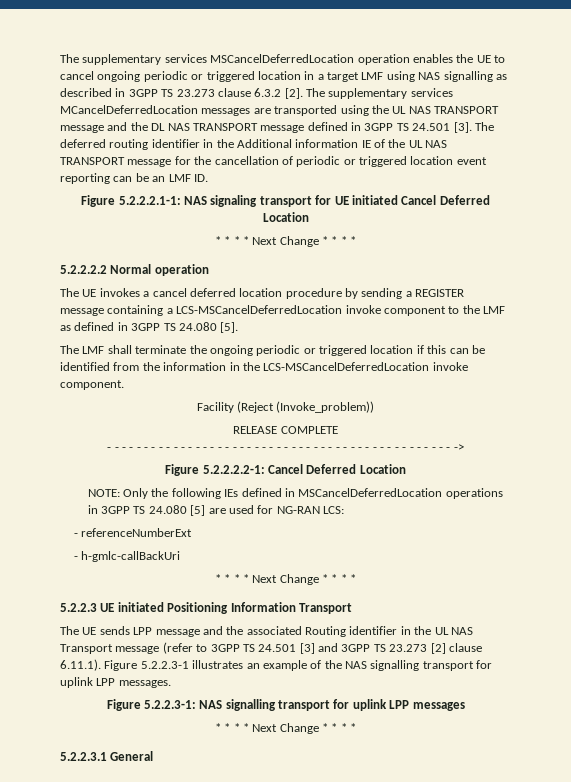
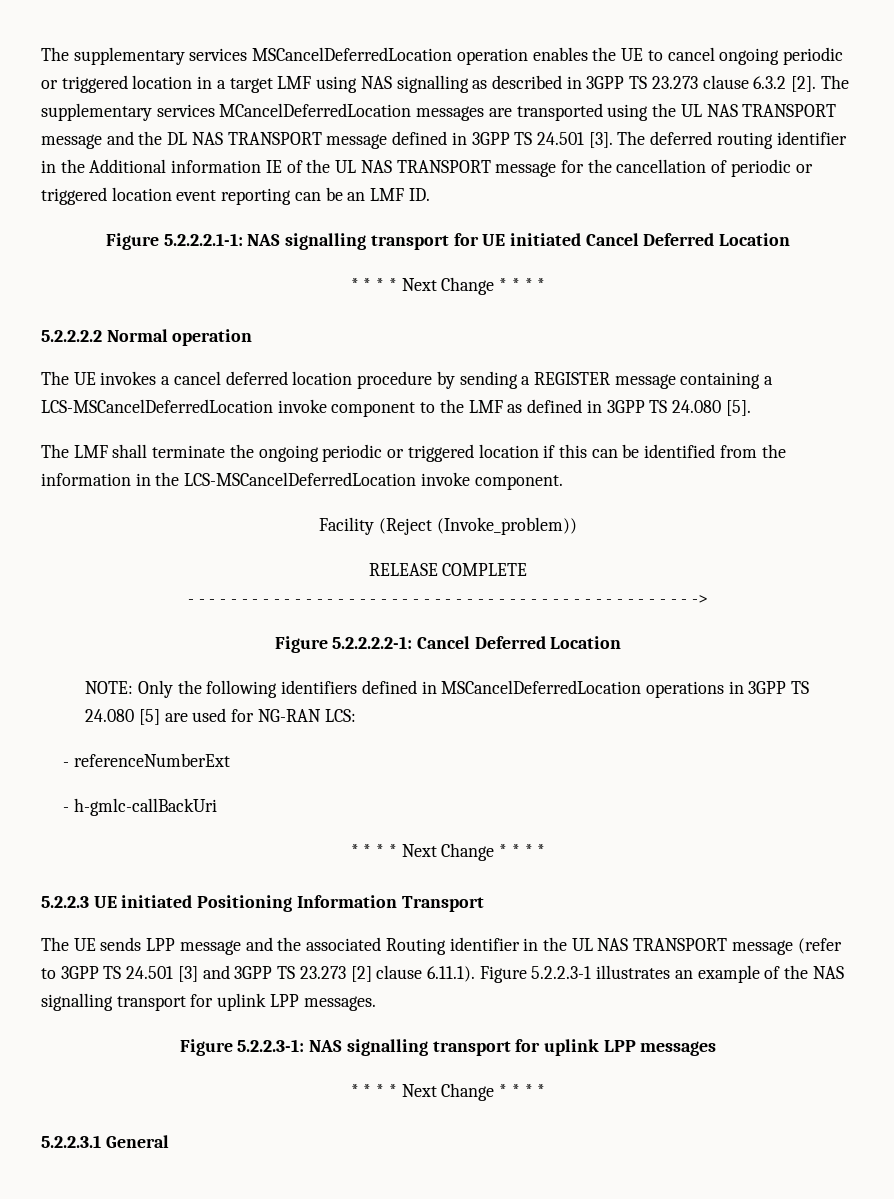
[210,195,258,207] signaling -> [285,233,367,250] signalling
[224,489,239,497] IEs -> [281,680,358,694] identifiers
[60,644,113,654] Transport -> [633,938,728,951] TRANSPORT

